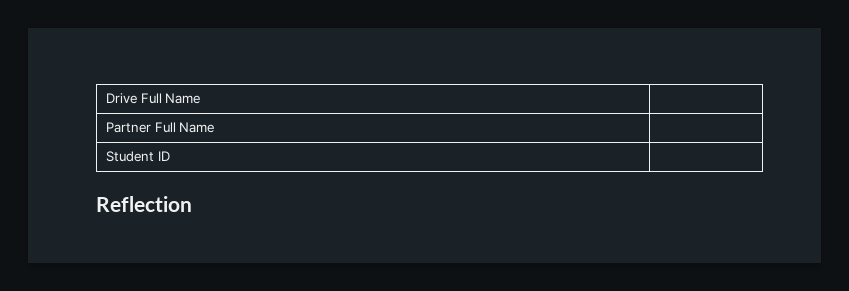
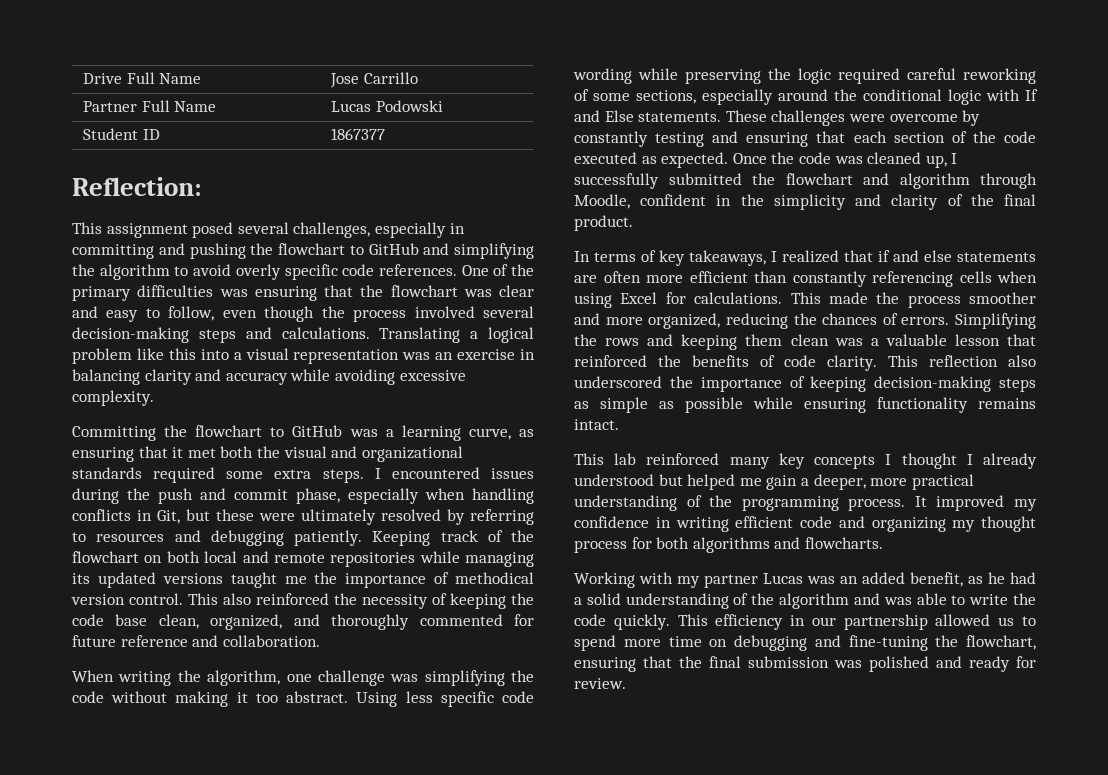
(201, 98) none -> [330,72,418,88] Jose Carrillo
(215, 127) none -> [331,100,443,112] Lucas Podowski
[96,196,192,212] // Reflection -> [331,128,386,140] [72,177,202,196] [72,222,465,238] [72,243,534,259] [72,264,534,280] [72,285,534,301] [72,306,534,322] [72,327,534,343] [72,348,535,364] [72,369,466,385] [72,390,154,406] [72,425,534,441] [72,446,463,462] [72,467,534,483] [72,488,534,504] [72,509,534,525] [72,530,534,546] [72,551,534,567] [72,572,534,588] [71,593,534,609] [72,614,534,630] [72,635,320,647] [72,670,534,686] [72,691,534,707] [573,68,1036,84] [574,89,1038,105] [574,110,981,126] [574,131,1036,147] [574,152,958,168] [574,173,1037,189] [574,194,1036,210] [574,215,633,231] [574,250,1036,266] [574,271,1037,287] [574,292,1036,308] [574,313,1036,329] [574,334,1036,350] [574,355,1036,371] [574,376,1036,392] [574,397,1036,413] [574,419,619,430] [574,453,1037,469] [574,474,974,490] [574,495,1037,511] [574,516,1036,532] [574,537,883,553] [574,572,1036,588] [574,593,1036,609] [574,614,1036,630] [574,635,1036,651] [574,656,1036,672] [574,678,626,689] 1867377 // Reflection: // This assignment posed several challenges, especially in committing and pushing the flowchart to GitHub and simplifying the algorithm to avoid overly specific code references. One of the primary difficulties was ensuring that the flowchart was clear and easy to follow, even though the process involved several decision-making steps and calculations. Translating a logical problem like this into a visual representation was an exercise in balancing clarity and accuracy while avoiding excessive complexity. // Committing the flowchart to GitHub was a learning curve, as ensuring that it met both the visual and organizational standards required some extra steps. I encountered issues during the push and commit phase, especially when handling conflicts in Git, but these were ultimately resolved by referring to resources and debugging patiently. Keeping track of the flowchart on both local and remote repositories while managing its updated versions taught me the importance of methodical version control. This also reinforced the necessity of keeping the code base clean, organized, and thoroughly commented for future reference and collaboration. // When writing the algorithm, one challenge was simplifying the code without making it too abstract. Using less specific code wording while preserving the logic required careful reworking of some sections, especially around the conditional logic with If and Else statements. These challenges were overcome by constantly testing and ensuring that each section of the code executed as expected. Once the code was cleaned up, I successfully submitted the flowchart and algorithm through Moodle, confident in the simplicity and clarity of the final product. // In terms of key takeaways, I realized that if and else statements are often more efficient than constantly referencing cells when using Excel for calculations. This made the process smoother and more organized, reducing the chances of errors. Simplifying the rows and keeping them clean was a valuable lesson that reinforced the benefits of code clarity. This reflection also underscored the importance of keeping decision-making steps as simple as possible while ensuring functionality remains intact. // This lab reinforced many key concepts I thought I already understood but helped me gain a deeper, more practical understanding of the programming process. It improved my confidence in writing efficient code and organizing my thought process for both algorithms and flowcharts. // Working with my partner Lucas was an added benefit, as he had a solid understanding of the algorithm and was able to write the code quickly. This efficiency in our partnership allowed us to spend more time on debugging and fine-tuning the flowchart, ensuring that the final submission was polished and ready for review.

